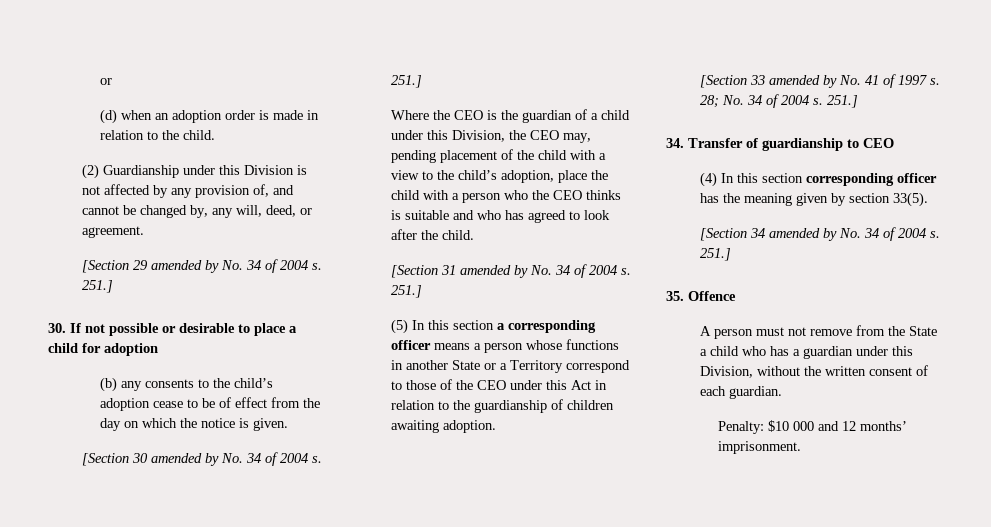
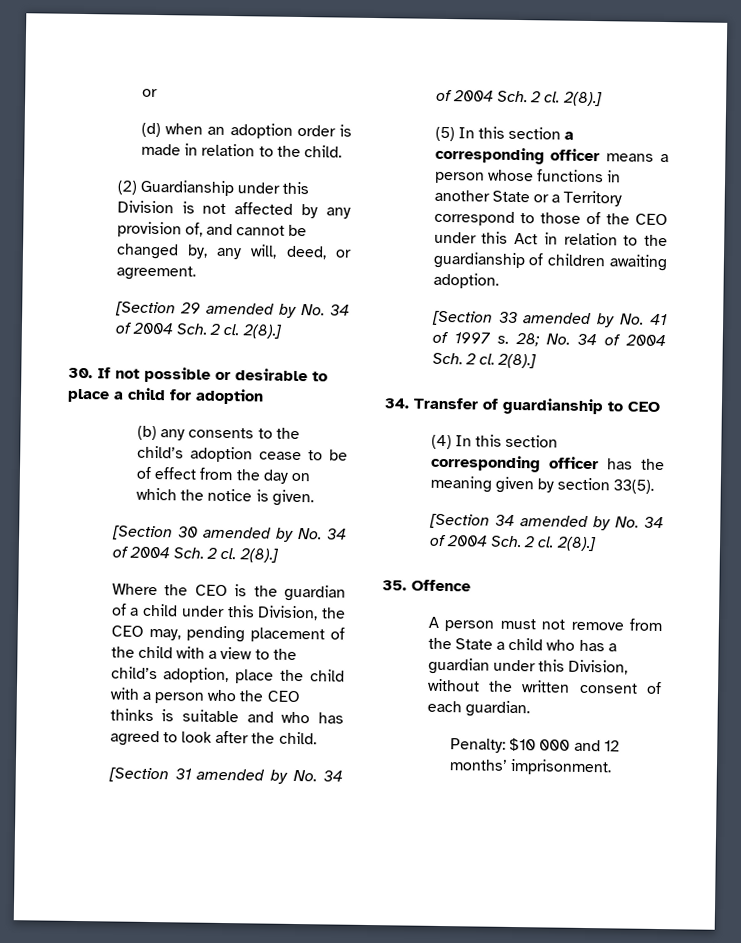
[312,263,323,270] [82,280,114,293] s. 251.] -> [176,323,283,339] Sch. 2 cl. 2(8).]
[312,456,323,463] [391,75,423,88] s. 251.] -> [173,547,279,563] Sch. 2 cl. 2(8).]
[621,268,632,275] [391,285,423,298] s. 251.] -> [497,90,603,107] Sch. 2 cl. 2(8).]
[813,95,859,108] s. 251.] -> [431,352,538,369] Sch. 2 cl. 2(8).]
[930,231,941,238] [700,248,732,261] s. 251.] -> [490,535,597,552] Sch. 2 cl. 2(8).]

